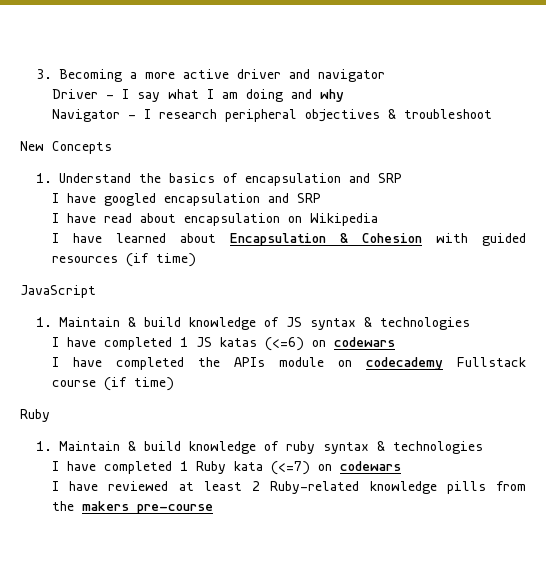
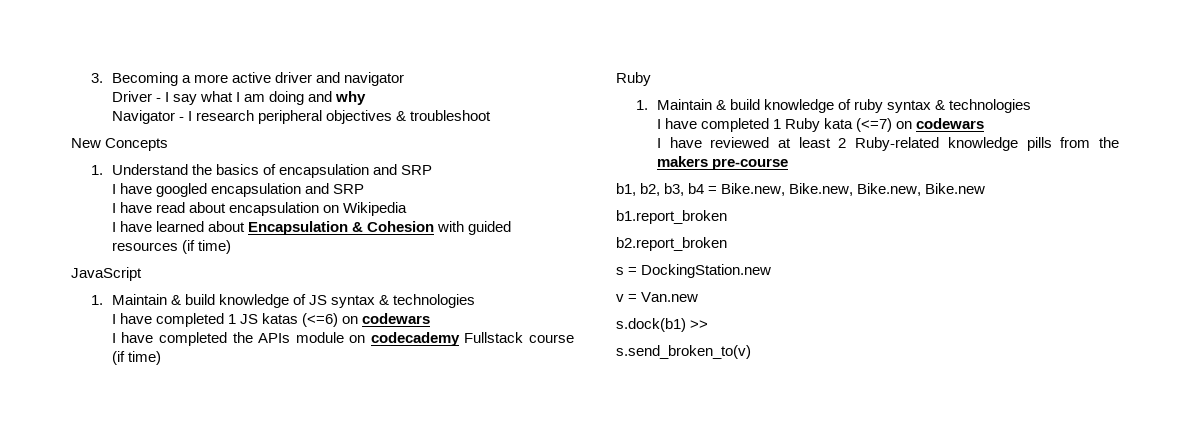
(213, 509) none -> [616,183,986,196] [616,210,727,224] [616,237,727,251] [616,264,772,278] [616,292,699,302] [616,318,709,332] [616,345,751,359] // b1, b2, b3, b4 = Bike.new, Bike.new, Bike.new, Bike.new // b1.report_broken // b2.report_broken // s = DockingStation.new // v = Van.new // s.dock(b1) >> // s.send_broken_to(v)

